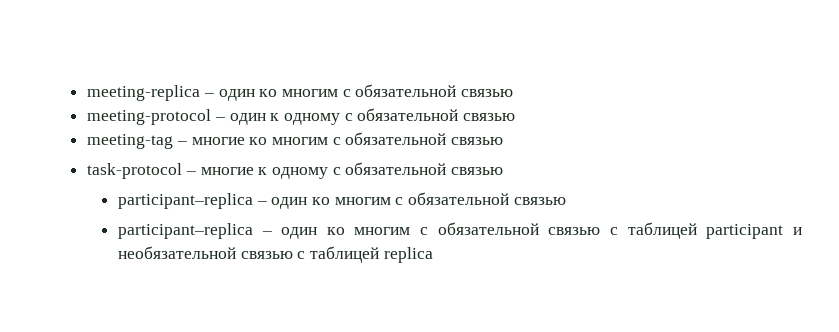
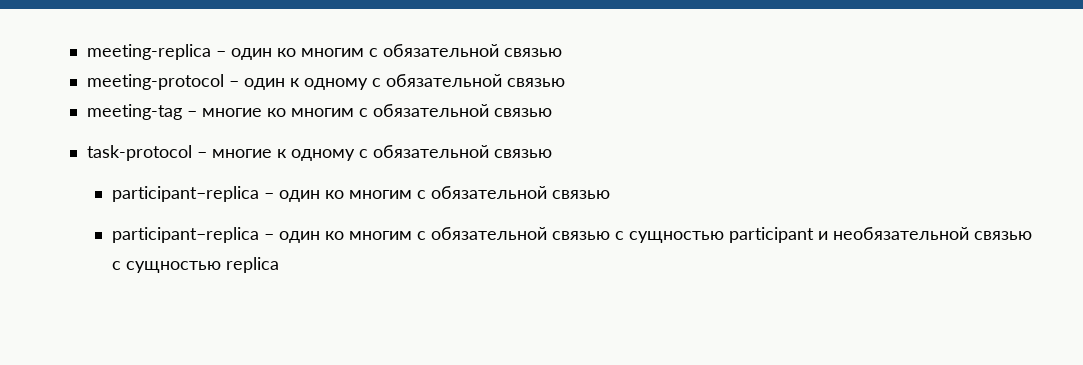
[627,222,697,239] таблицей -> [628,231,724,243] сущностью
[310,246,380,263] таблицей -> [125,261,221,273] сущностью

